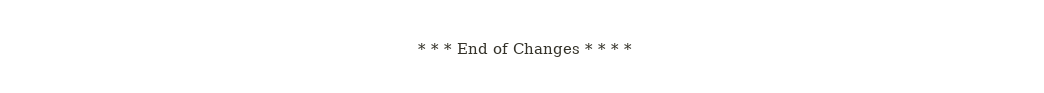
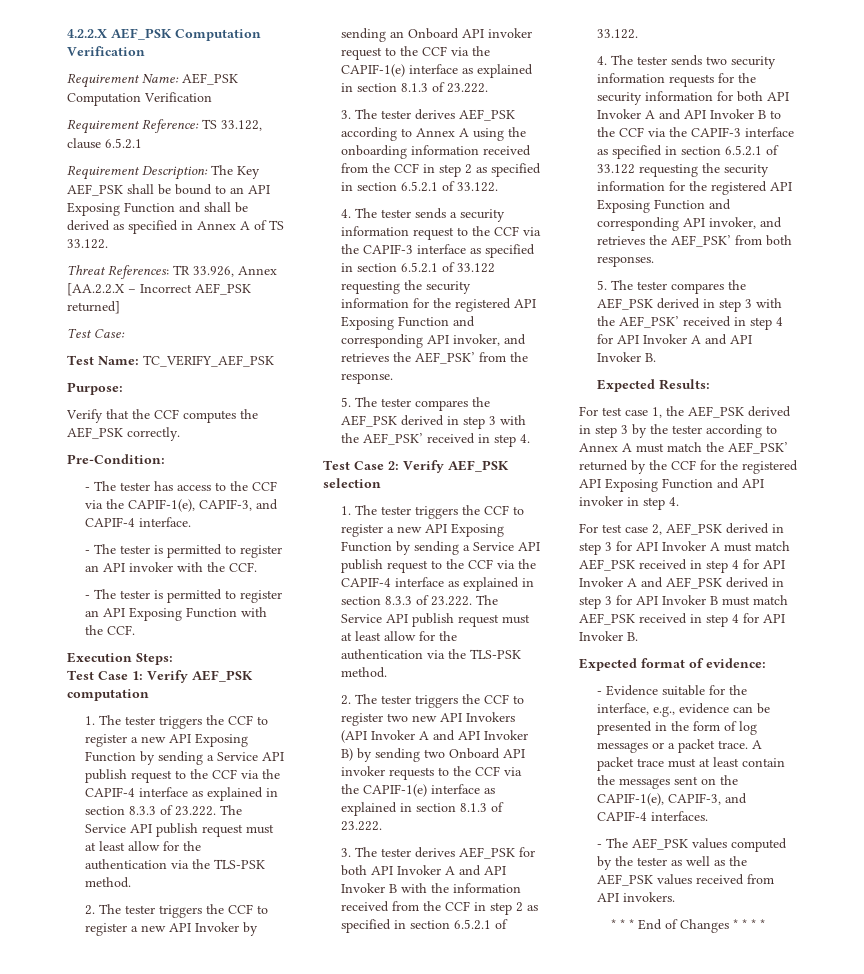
(418, 48) none -> [67,28,261,41] [67,46,145,56] [67,73,238,88] [67,92,212,106] [67,119,262,134] [67,138,142,149] [67,165,260,180] [67,184,270,196] [67,202,248,216] [67,220,284,234] [67,239,108,249] [67,265,277,279] [67,283,251,296] [67,301,120,314] [67,328,125,338] [67,355,274,367] [67,382,123,395] [66,409,258,423] [67,427,180,441] [67,454,165,464] [84,481,277,491] [84,499,278,512] [84,517,191,527] [84,544,282,558] [84,562,257,572] [84,589,282,603] [84,607,267,621] [84,625,135,635] [67,652,173,665] [67,670,253,683] [67,689,149,701] [84,715,268,729] [84,733,248,747] [84,751,284,765] [84,769,280,783] [84,787,278,801] [84,805,242,816] [84,823,274,837] [84,841,201,851] [84,859,265,870] [84,877,131,888] [84,904,268,918] [84,922,258,936] [340,28,532,42] [340,46,490,60] [340,64,533,78] [340,82,488,93] [340,109,515,121] [340,127,526,141] [340,145,531,159] [340,163,541,177] [340,181,498,192] [340,208,505,222] [340,226,541,240] [340,244,535,258] [340,262,495,273] [340,280,471,294] [340,298,536,312] [340,316,475,330] [340,334,526,348] [340,352,528,364] [340,373,393,384] [340,397,490,411] [340,415,526,429] [340,433,530,447] [323,460,509,473] [323,478,381,488] [340,505,524,519] [340,523,504,537] [340,541,540,555] [340,559,536,573] [340,577,534,591] [340,595,498,606] [340,613,530,627] [340,631,457,641] [340,649,521,660] [340,667,387,678] [340,694,524,708] [340,712,515,726] [340,730,528,743] [340,748,525,762] [340,766,522,780] [340,784,495,797] [340,802,504,816] [340,821,382,831] [340,847,535,859] [340,865,506,876] [340,883,521,893] [340,901,538,915] [340,919,508,933] [596,29,638,39] [596,55,776,69] [596,73,756,87] [596,91,789,105] [596,109,781,120] [596,127,794,137] [596,145,779,159] [596,163,769,177] [596,181,792,195] [596,199,731,213] [596,217,782,231] [596,235,792,247] [596,256,654,267] [596,280,746,294] [596,298,782,312] [596,316,783,330] [596,334,752,345] [596,352,656,362] [596,379,710,392] [579,406,791,418] [579,424,777,438] [579,442,788,454] [579,460,798,474] [579,478,764,492] [579,496,679,510] [579,523,784,535] [579,541,790,555] [579,559,785,573] [579,577,784,589] [579,595,788,609] [579,613,785,627] [579,631,638,641] [579,658,766,671] [596,685,747,696] [596,703,770,717] [596,721,757,735] [596,739,762,753] [596,757,785,771] [596,775,738,789] [596,793,747,806] [596,811,708,821] [596,838,787,852] [596,856,747,870] [596,874,774,886] [596,892,675,902] 4.2.2.X AEF_PSK Computation Verification // Requirement Name: AEF_PSK Computation Verification // Requirement Reference: TS 33.122, clause 6.5.2.1 // Requirement Description: The Key AEF_PSK shall be bound to an API Exposing Function and shall be derived as specified in Annex A of TS 33.122. // Threat References: TR 33.926, Annex [AA.2.2.X – Incorrect AEF_PSK returned] // Test Case: // Test Name: TC_VERIFY_AEF_PSK // Purpose: // Verify that the CCF computes the AEF_PSK correctly. // Pre-Condition: // - The tester has access to the CCF via the CAPIF-1(e), CAPIF-3, and CAPIF-4 interface. // - The tester is permitted to register an API invoker with the CCF. // - The tester is permitted to register an API Exposing Function with the CCF. // Execution Steps: // Test Case 1: Verify AEF_PSK computation // 1. The tester triggers the CCF to register a new API Exposing Function by sending a Service API publish request to the CCF via the CAPIF-4 interface as explained in section 8.3.3 of 23.222. The Service API publish request must at least allow for the authentication via the TLS-PSK method. // 2. The tester triggers the CCF to register a new API Invoker by sending an Onboard API invoker request to the CCF via the CAPIF-1(e) interface as explained in section 8.1.3 of 23.222. // 3. The tester derives AEF_PSK according to Annex A using the onboarding information received from the CCF in step 2 as specified in section 6.5.2.1 of 33.122. // 4. The tester sends a security information request to the CCF via the CAPIF-3 interface as specified in section 6.5.2.1 of 33.122 requesting the security information for the registered API Exposing Function and corresponding API invoker, and retrieves the AEF_PSK’ from the response. // 5. The tester compares the AEF_PSK derived in step 3 with the AEF_PSK’ received in step 4. // Test Case 2: Verify AEF_PSK selection // 1. The tester triggers the CCF to register a new API Exposing Function by sending a Service API publish request to the CCF via the CAPIF-4 interface as explained in section 8.3.3 of 23.222. The Service API publish request must at least allow for the authentication via the TLS-PSK method. // 2. The tester triggers the CCF to register two new API Invokers (API Invoker A and API Invoker B) by sending two Onboard API invoker requests to the CCF via the CAPIF-1(e) interface as explained in section 8.1.3 of 23.222. // 3. The tester derives AEF_PSK for both API Invoker A and API Invoker B with the information received from the CCF in step 2 as specified in section 6.5.2.1 of 33.122. // 4. The tester sends two security information requests for the security information for both API Invoker A and API Invoker B to the CCF via the CAPIF-3 interface as specified in section 6.5.2.1 of 33.122 requesting the security information for the registered API Exposing Function and corresponding API invoker, and retrieves the AEF_PSK’ from both responses. // 5. The tester compares the AEF_PSK derived in step 3 with the AEF_PSK’ received in step 4 for API Invoker A and API Invoker B. // Expected Results: // For test case 1, the AEF_PSK derived in step 3 by the tester according to Annex A must match the AEF_PSK’ returned by the CCF for the registered API Exposing Function and API invoker in step 4. // For test case 2, AEF_PSK derived in step 3 for API Invoker A must match AEF_PSK received in step 4 for API Invoker A and AEF_PSK derived in step 3 for API Invoker B must match AEF_PSK received in step 4 for API Invoker B. // Expected format of evidence: // - Evidence suitable for the interface, e.g., evidence can be presented in the form of log messages or a packet trace. A packet trace must at least contain the messages sent on the CAPIF-1(e), CAPIF-3, and CAPIF-4 interfaces. // - The AEF_PSK values computed by the tester as well as the AEF_PSK values received from API invokers. //

